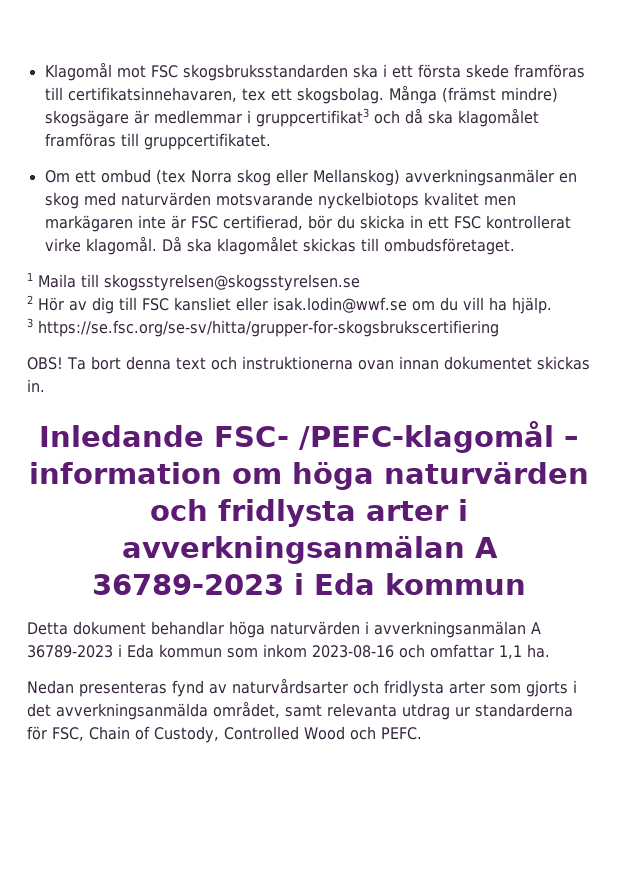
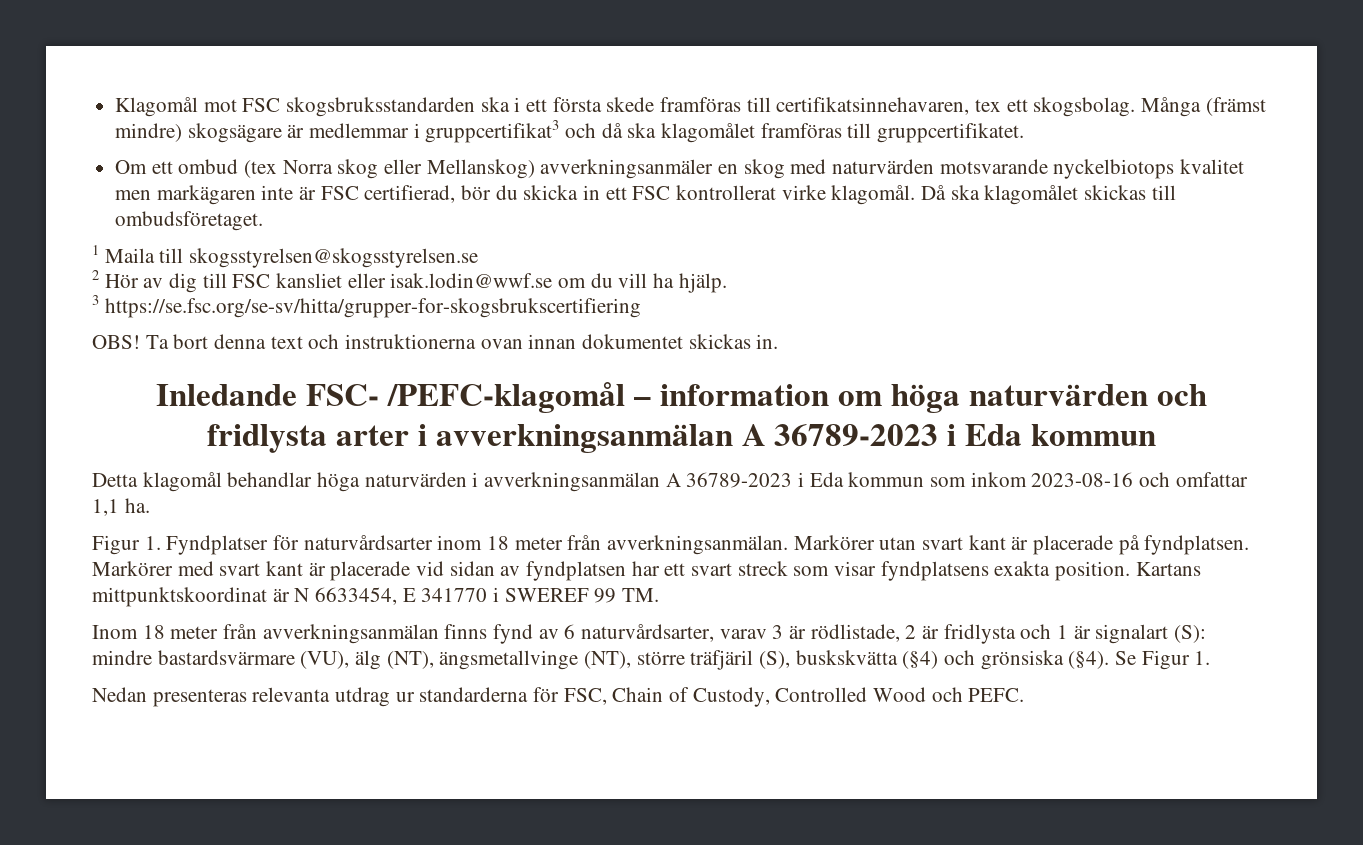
[73,621,146,635] dokument -> [142,472,222,492] klagomål
[27,678,577,697] [27,701,322,720] Nedan presenteras fynd av naturvårdsarter och fridlysta arter som gjorts i det avverkningsanmälda området, samt -> [92,535,1250,555] [92,561,1201,581] [92,587,660,607] [92,624,1207,644] [92,650,1211,670] [92,687,247,707] Figur 1. Fyndplatser för naturvårdsarter inom 18 meter från avverkningsanmälan. Markörer utan svart kant är placerade på fyndplatsen. Markörer med svart kant är placerade vid sidan av fyndplatsen har ett svart streck som visar fyndplatsens exakta position. Kartans mittpunktskoordinat är N 6633454, E 341770 i SWEREF 99 TM. // Inom 18 meter från avverkningsanmälan finns fynd av 6 naturvårdsarter, varav 3 är rödlistade, 2 är fridlysta och 1 är signalart (S): mindre bastardsvärmare (VU), älg (NT), ängsmetallvinge (NT), större träfjäril (S), buskskvätta (§4) och grönsiska (§4). Se Figur 1. // Nedan presenteras

